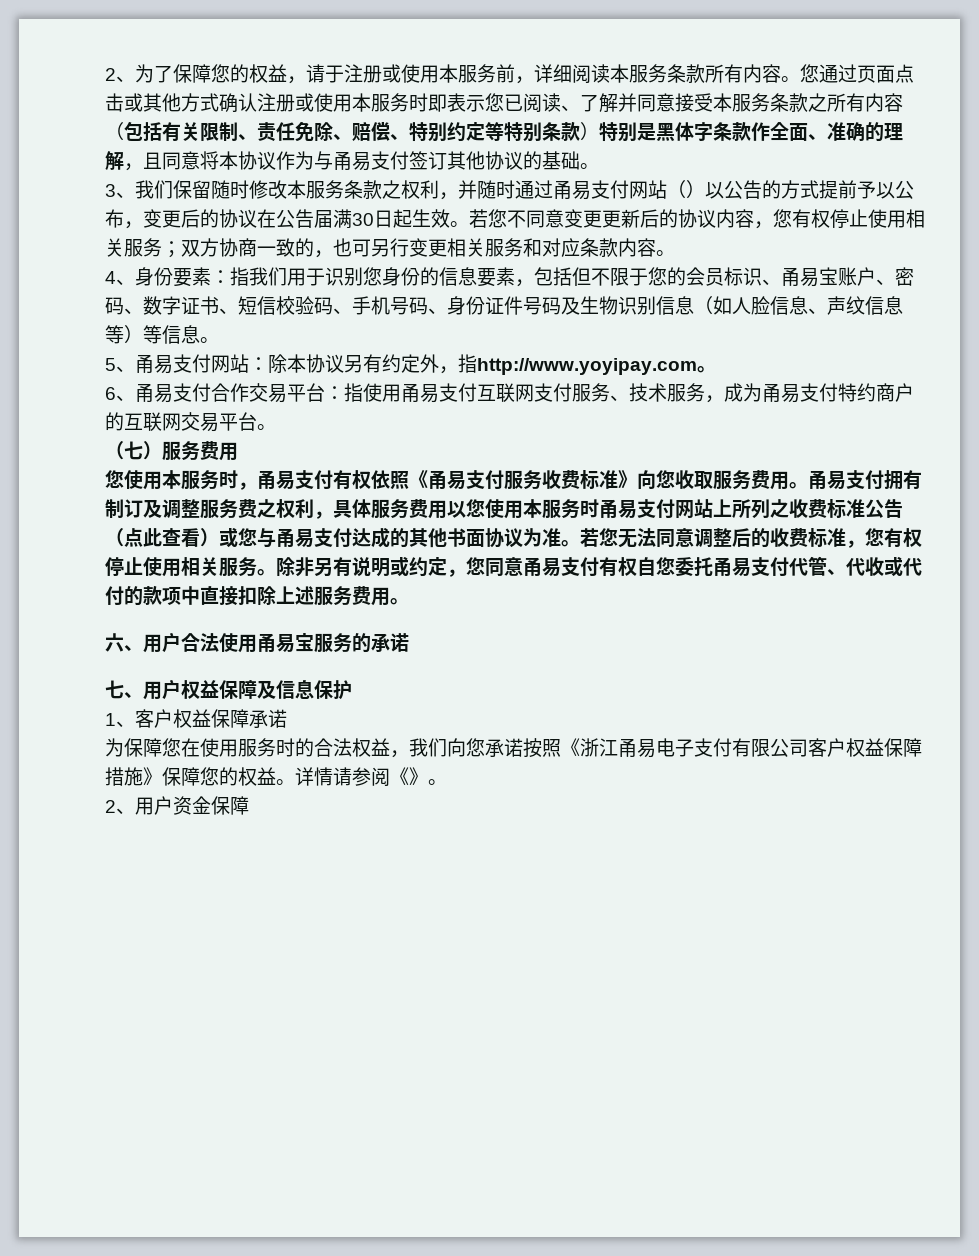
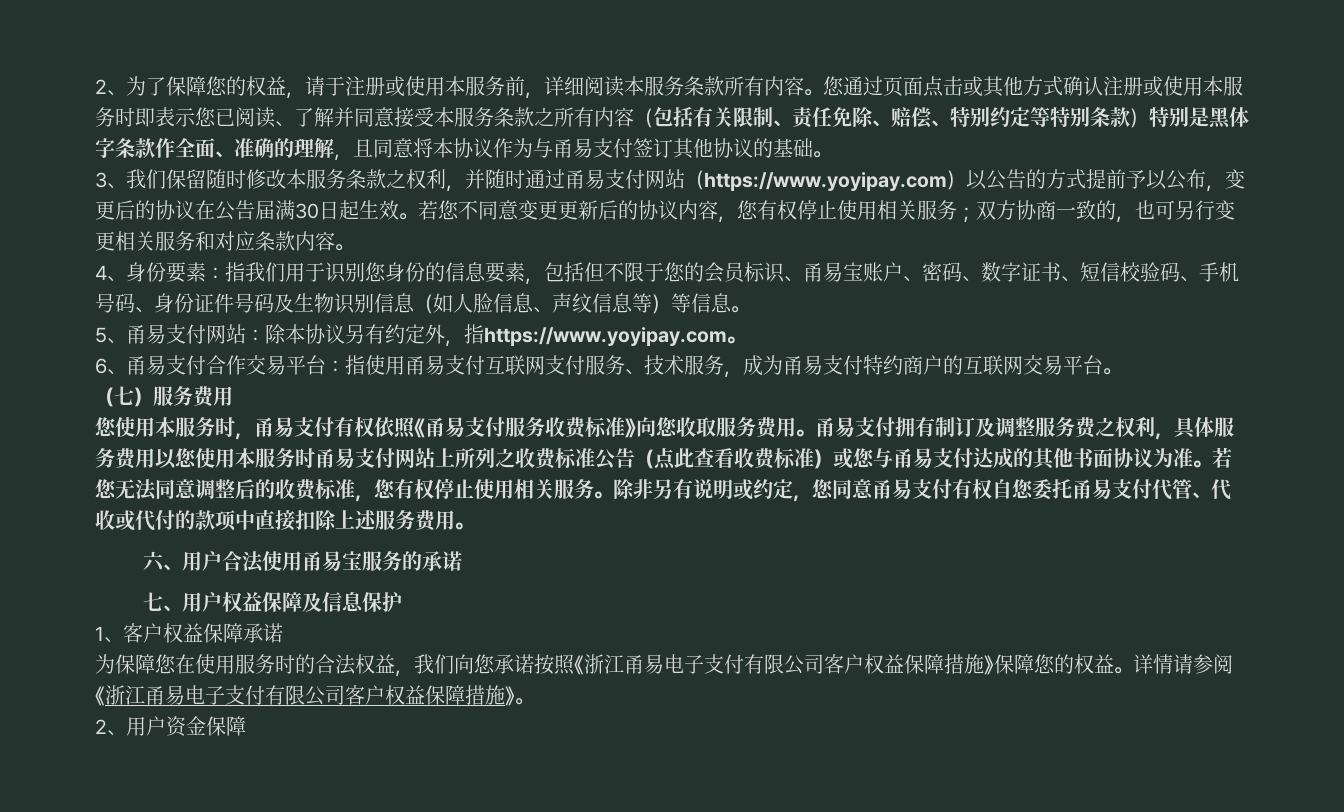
(686, 189) none -> [704,172,947,191] https://www.yoyipay.com
[477,358,697,375] http://www.yoyipay.com -> [484,327,727,346] https://www.yoyipay.com
(200, 537) none -> [734,448,814,469] 收费标准
(409, 776) none -> [105,685,505,706] 浙江甬易电子支付有限公司客户权益保障措施

